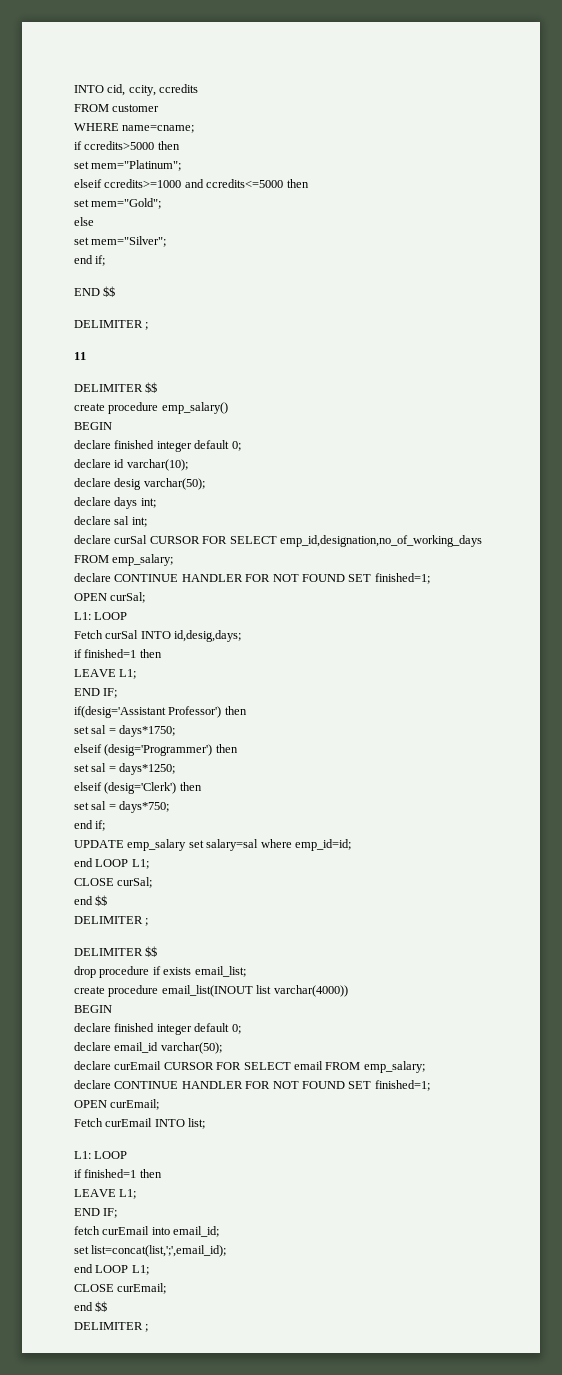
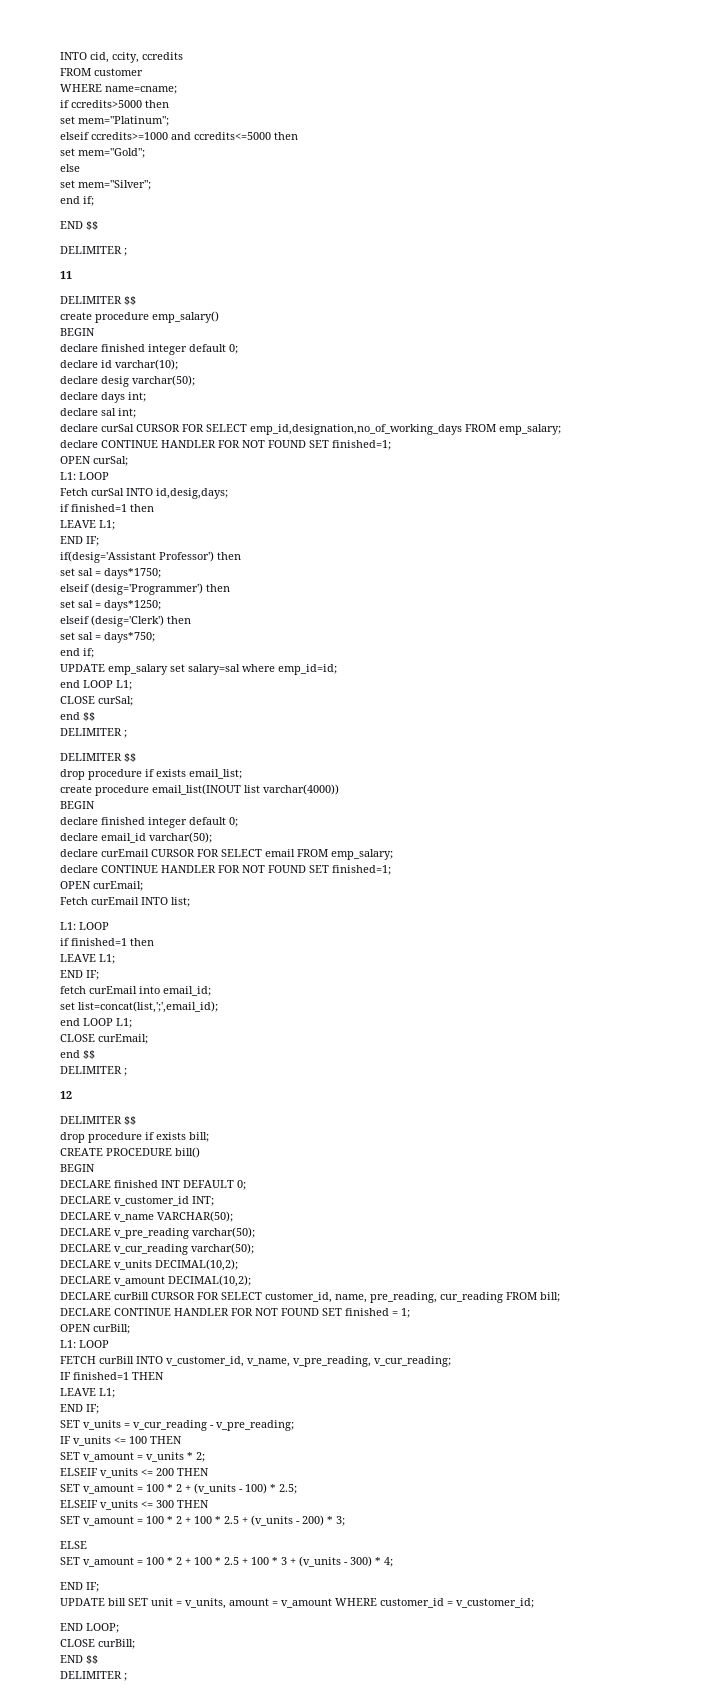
(149, 1328) none -> [60,1091,72,1099] [60,1116,136,1125] [60,1132,209,1143] [60,1147,200,1158] [60,1164,95,1172] [60,1180,246,1190] [60,1196,214,1206] [60,1211,233,1222] [60,1227,255,1239] [60,1243,254,1255] [60,1259,238,1271] [60,1275,251,1287] [60,1292,560,1303] [60,1308,410,1318] [60,1324,130,1334] [60,1340,109,1348] [60,1356,451,1367] [60,1372,164,1380] [60,1388,115,1398] [60,1404,99,1414] [60,1420,294,1431] [60,1436,182,1446] [60,1452,205,1462] [60,1468,209,1478] [60,1483,297,1494] [60,1500,209,1510] [60,1515,345,1526] [60,1541,87,1549] [60,1556,393,1567] [60,1582,99,1592] [60,1598,534,1609] [60,1623,119,1633] [60,1639,135,1649] [60,1655,98,1664] [60,1671,127,1681] // 12 // DELIMITER $$ // drop procedure if exists bill; // CREATE PROCEDURE bill() // BEGIN // DECLARE finished INT DEFAULT 0; // DECLARE v_customer_id INT; // DECLARE v_name VARCHAR(50); // DECLARE v_pre_reading varchar(50); // DECLARE v_cur_reading varchar(50); // DECLARE v_units DECIMAL(10,2); // DECLARE v_amount DECIMAL(10,2); // DECLARE curBill CURSOR FOR SELECT customer_id, name, pre_reading, cur_reading FROM bill; // DECLARE CONTINUE HANDLER FOR NOT FOUND SET finished = 1; // OPEN curBill; // L1: LOOP // FETCH curBill INTO v_customer_id, v_name, v_pre_reading, v_cur_reading; // IF finished=1 THEN // LEAVE L1; // END IF; // SET v_units = v_cur_reading - v_pre_reading; // IF v_units <= 100 THEN // SET v_amount = v_units * 2; // ELSEIF v_units <= 200 THEN // SET v_amount = 100 * 2 + (v_units - 100) * 2.5; // ELSEIF v_units <= 300 THEN // SET v_amount = 100 * 2 + 100 * 2.5 + (v_units - 200) * 3; // ELSE // SET v_amount = 100 * 2 + 100 * 2.5 + 100 * 3 + (v_units - 300) * 4; // END IF; // UPDATE bill SET unit = v_units, amount = v_amount WHERE customer_id = v_customer_id; // END LOOP; // CLOSE curBill; // END $$ // DELIMITER ;

